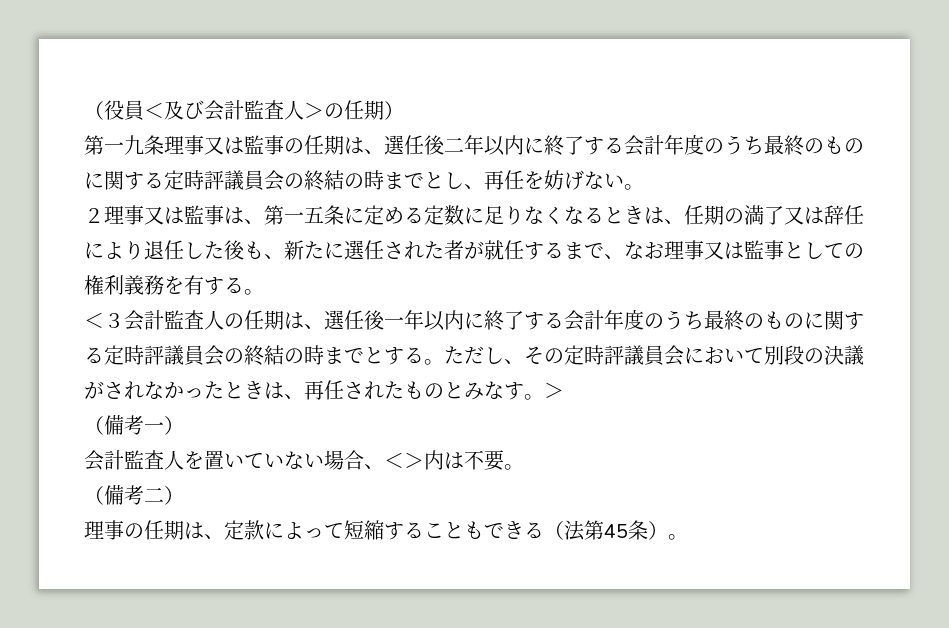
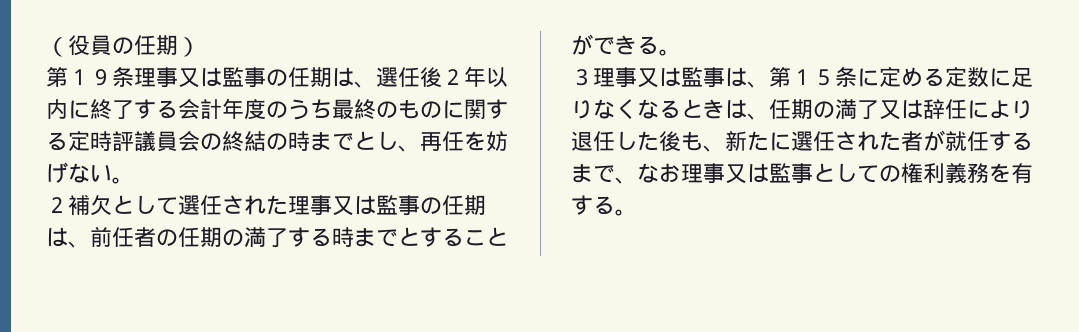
[144,100,324,121] ＜及び会計監査人＞ -> (112, 45) none
[104,135,144,155] 一九 -> [68,69,112,86] １９
[444,137,464,153] 二 -> [442,69,464,85] ２
(104, 215) none -> [68,194,486,216] [46,226,508,248] [571,34,681,56] [571,69,593,86] 補欠として選任された理事又は監事の任期は、前任者の任期の満了する時までとすることができる。 // ３
[284,206,324,223] 一五 -> [791,69,835,86] １５
[84,309,864,331] [84,345,864,366] [84,380,564,400] [84,415,184,435] [84,450,524,471] [84,485,184,505] [84,520,688,541] // ＜３会計監査人の任期は、選任後一年以内に終了する会計年度のうち最終のものに関する定時評議員会の終結の時までとする。ただし、その定時評議員会において別段の決議がされなかったときは、再任されたものとみなす。＞ // （備考一） // 会計監査人を置いていない場合、＜＞内は不要。 // （備考二） // 理事の任期は、定款によって短縮することもできる（法第45条）。 -> (637, 212) none

